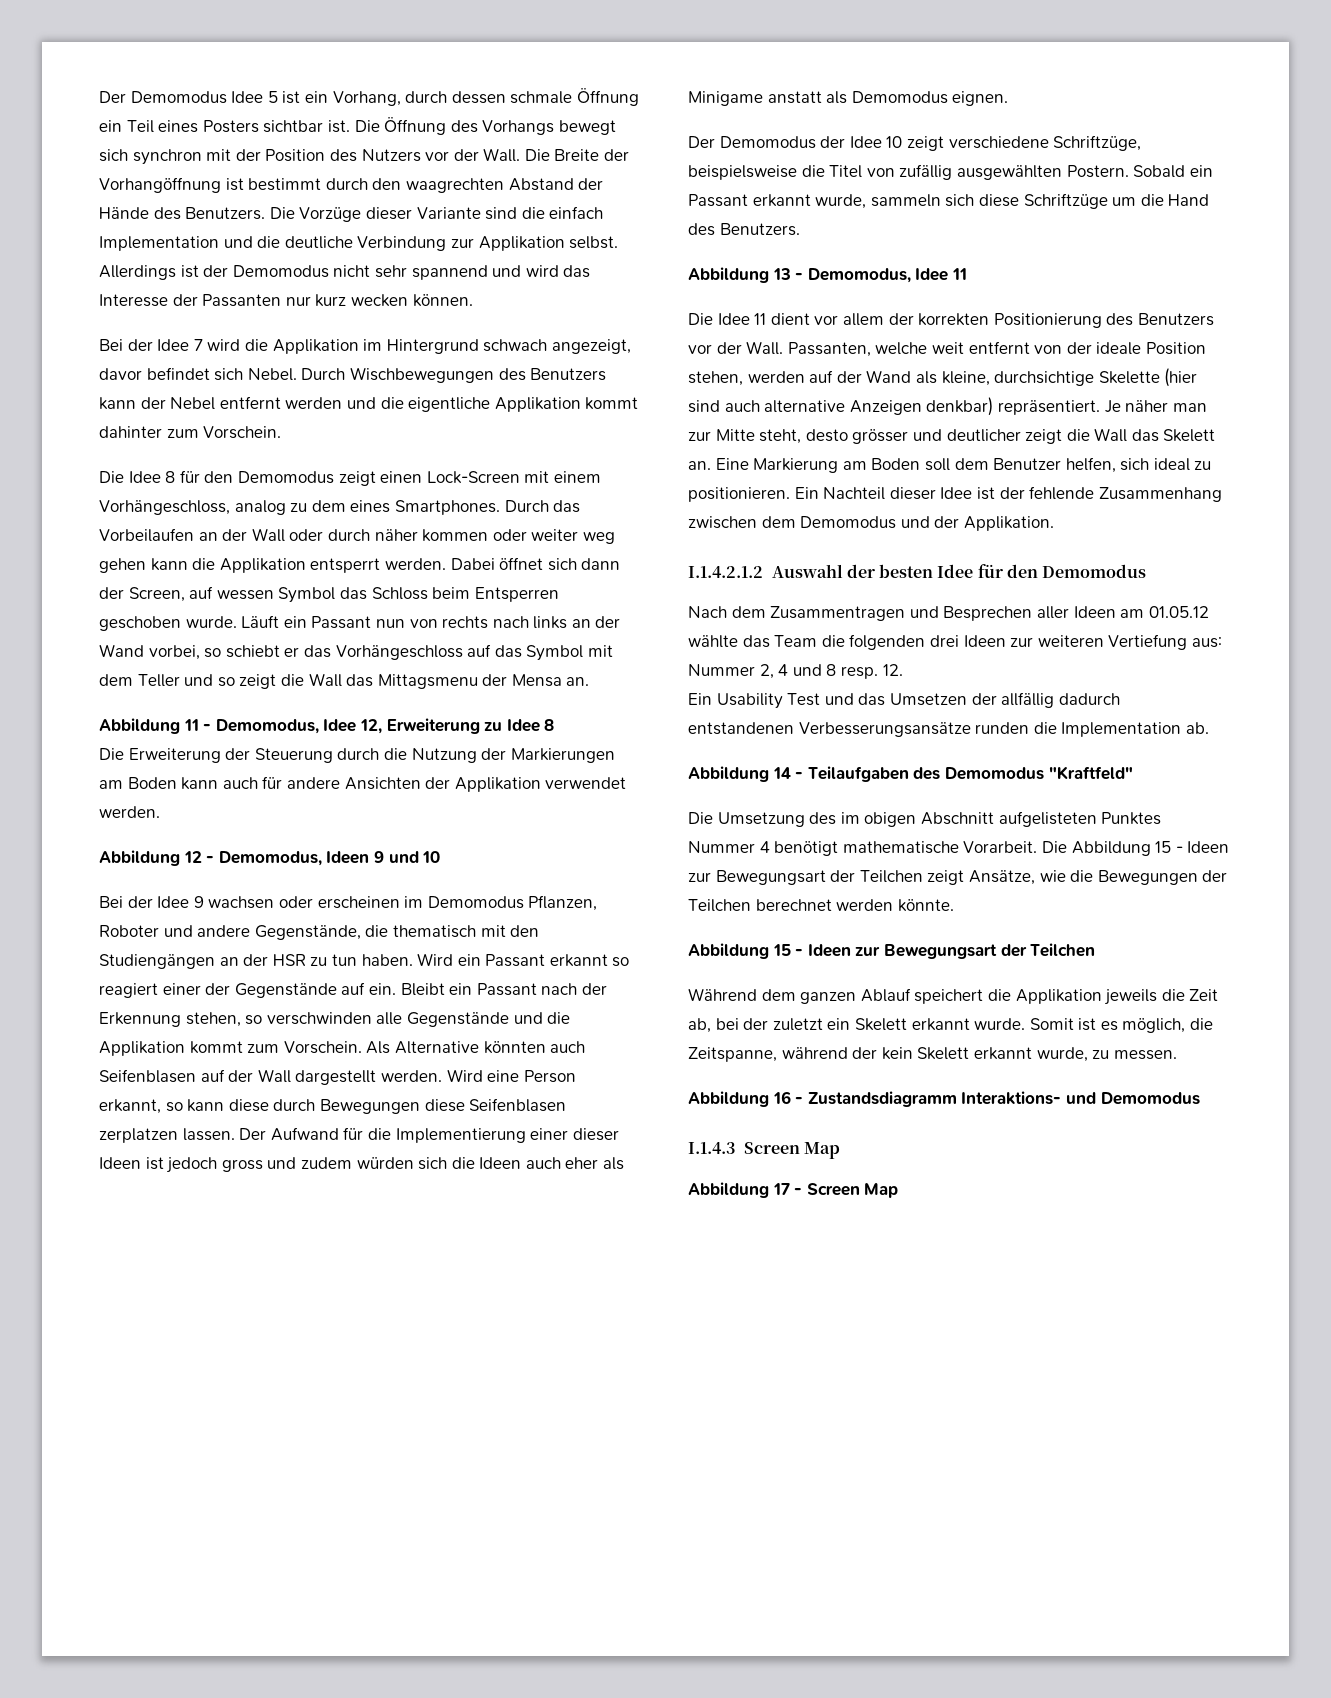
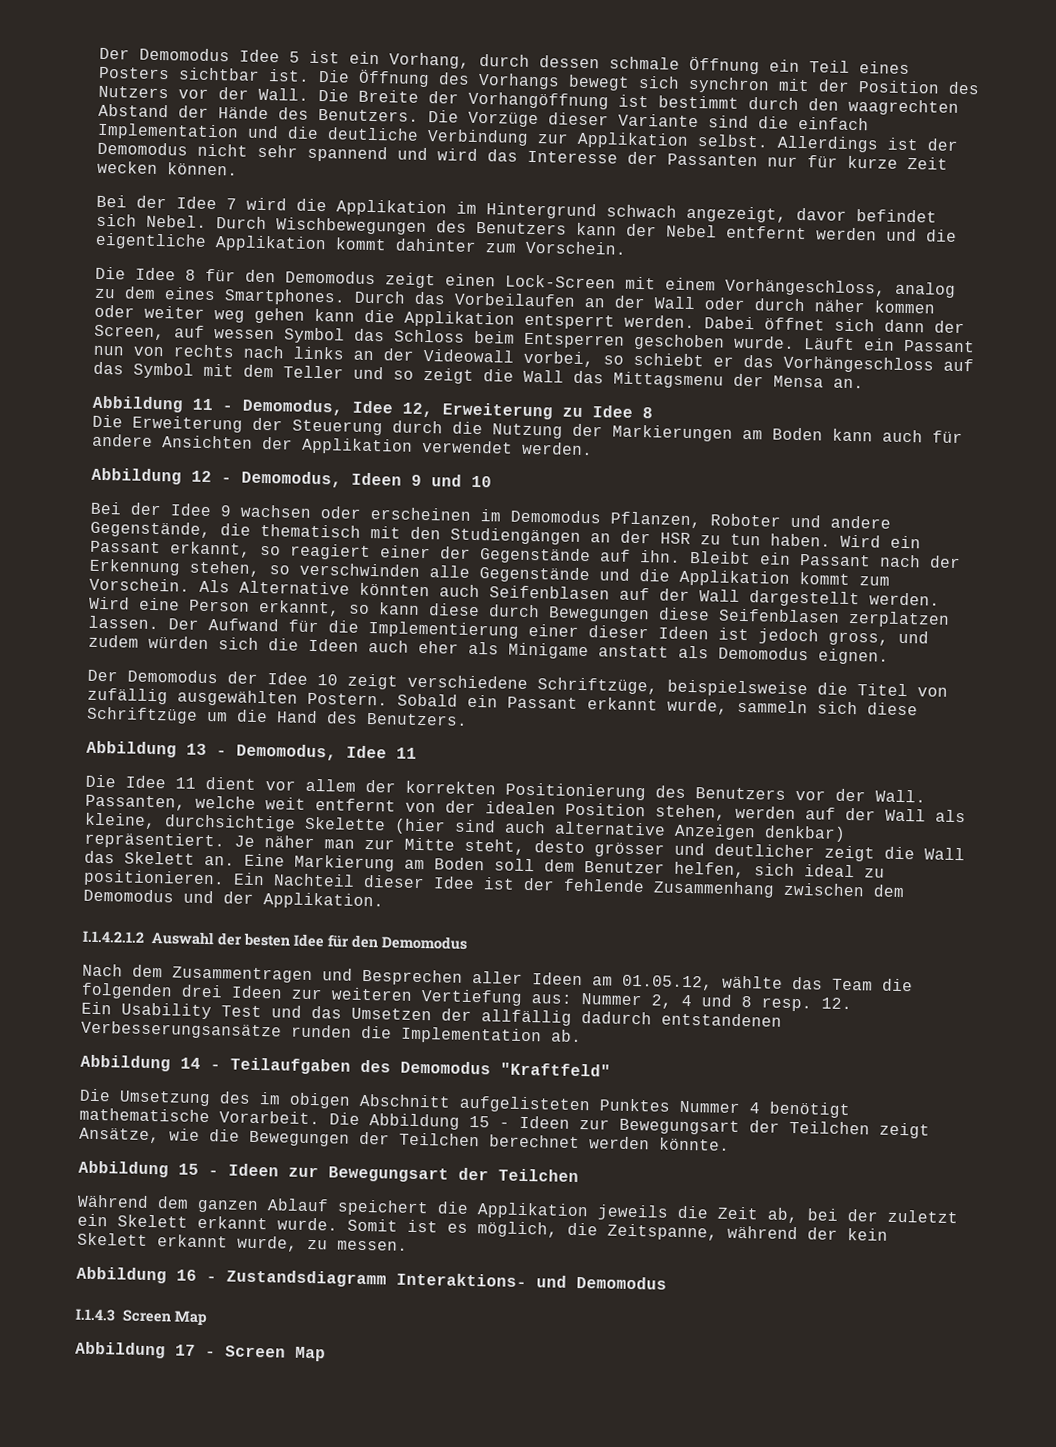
[315,294,347,307] kurz -> [807,155,948,170] für kurze Zeit
[99,644,144,657] Wand -> [423,348,514,363] Videowall
[549,954,608,967] erkannt -> [170,541,251,558] erkannt,
[368,983,396,995] ein. -> [640,550,681,563] ihn.
[221,1159,263,1172] gross -> [828,631,889,646] gross,
[1096,342,1142,355] ideale -> [485,801,556,815] idealen
[866,370,912,383] Wand -> [885,808,926,822] Wall
[1148,606,1209,618] 01.05.12 -> [622,974,713,991] 01.05.12,

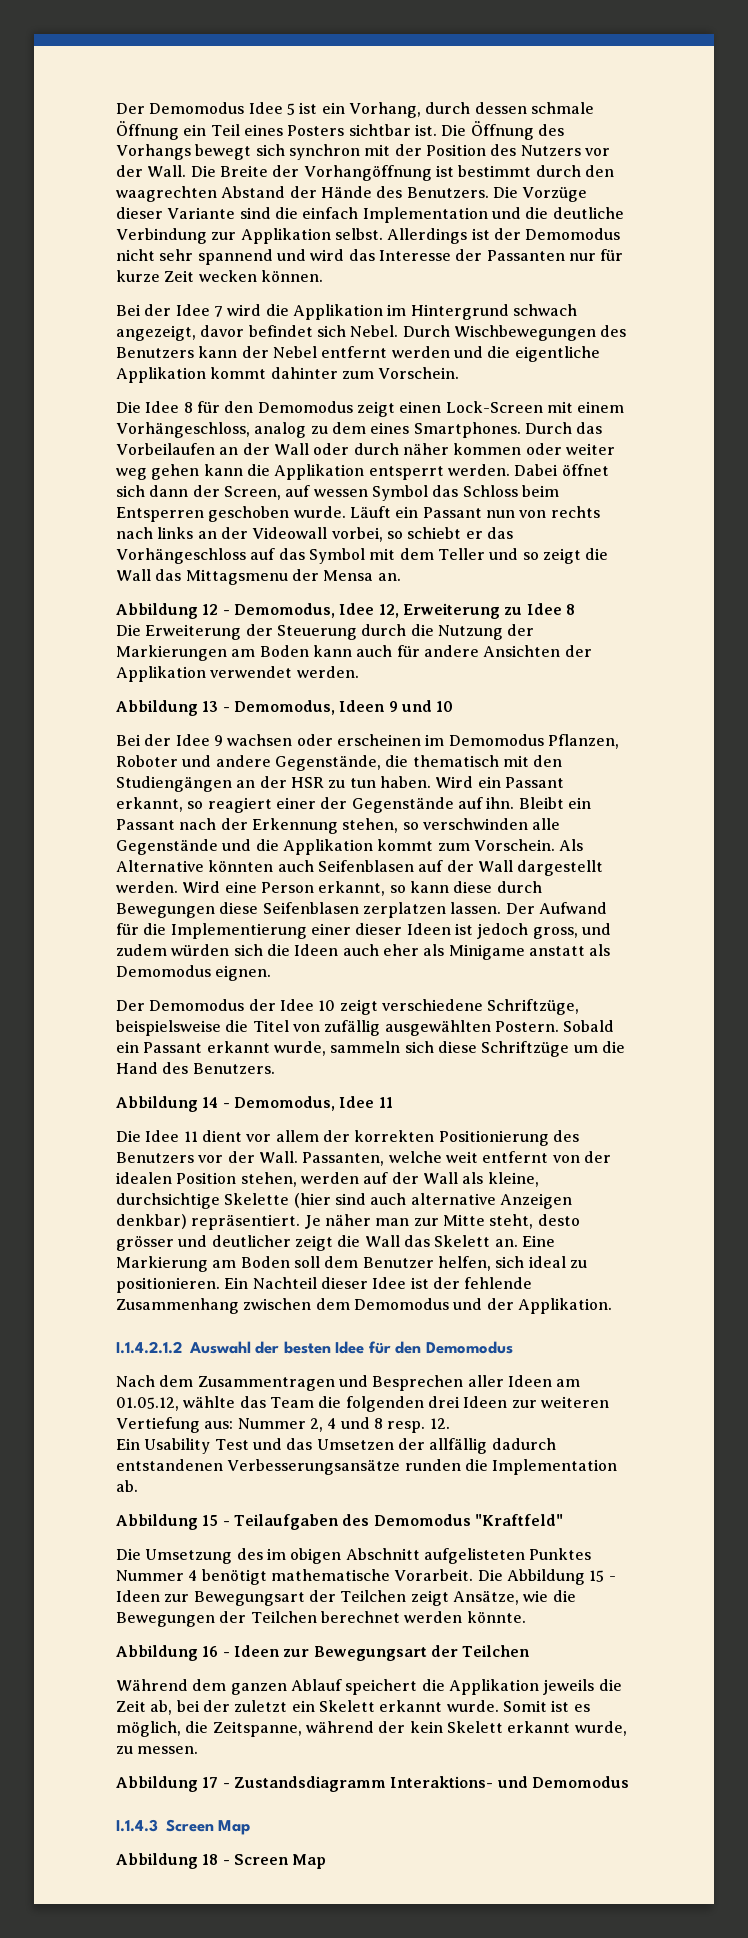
[192,398,214,411] 11 -> [202,604,219,615] 12
[191,470,212,483] 12 -> [202,701,219,712] 13
[186,743,207,755] 13 -> [202,1097,219,1108] 14
[180,1057,201,1069] 14 -> [202,1515,219,1526] 15
[178,1163,199,1175] 15 -> [202,1646,219,1657] 16
[176,1269,197,1281] 16 -> [202,1777,219,1788] 17
[175,1344,196,1356] 17 -> [202,1854,219,1865] 18

